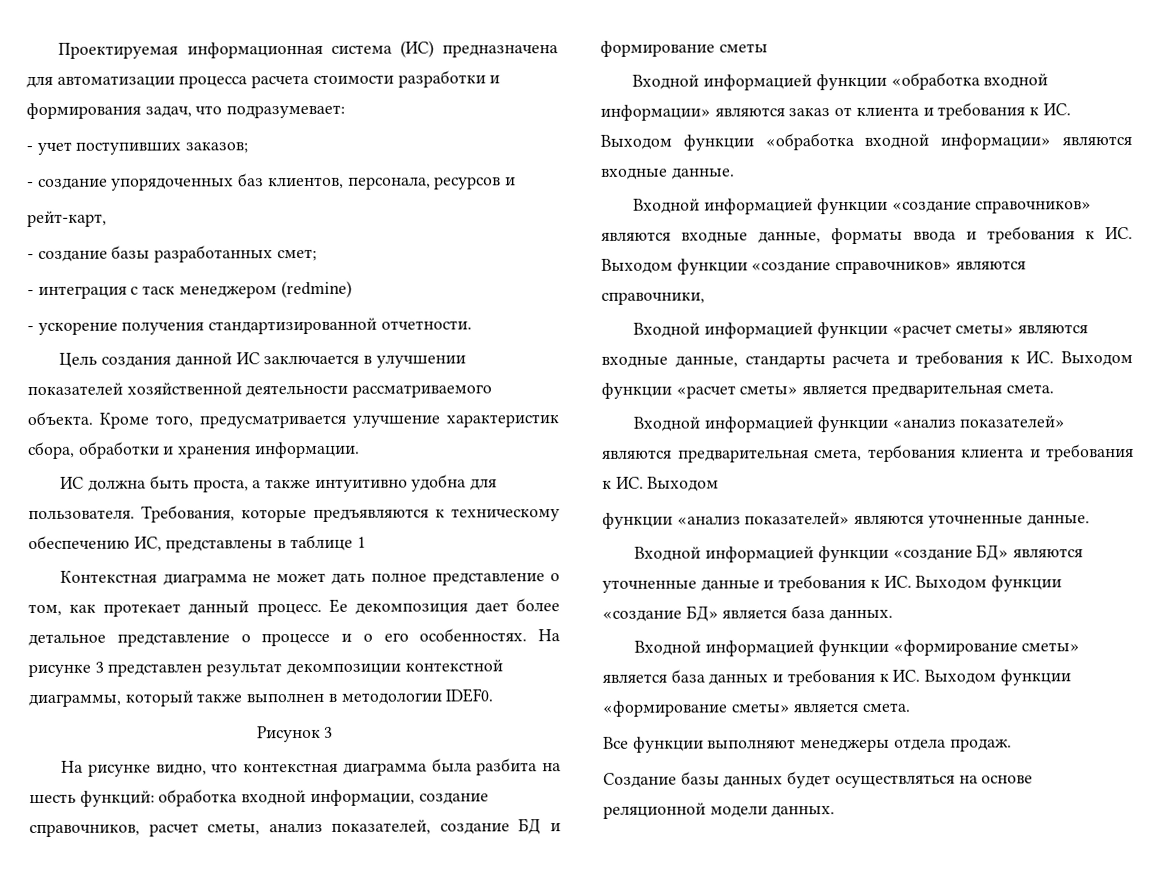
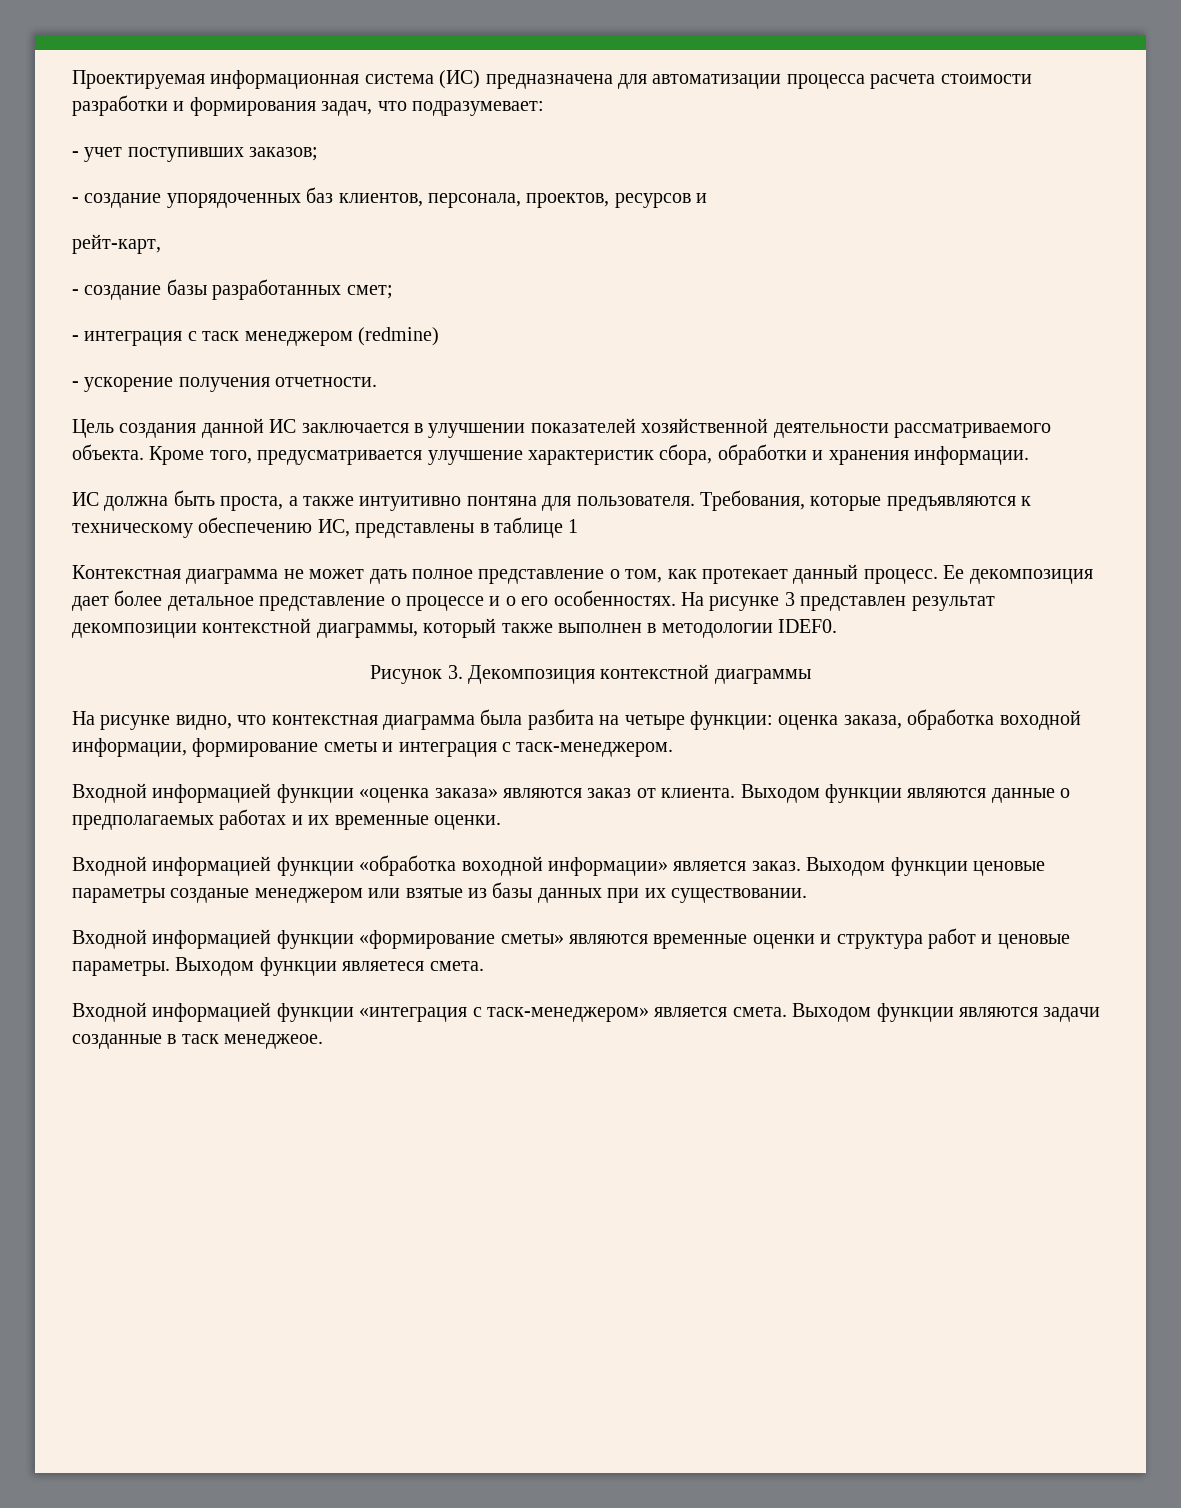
(431, 183) none -> [526,193,610,208] проектов,
[208,317,378,335] стандартизированной -> (270, 384) none
[411,474,467,492] удобна -> [466,496,537,506] понтяна
[324,726,334,738] 3 -> [447,664,811,684] 3. Декомпозиция контекстной диаграммы
[29,789,489,807] [29,818,561,838] [600,40,768,57] [632,72,1049,91] [600,102,1071,121] [600,132,1132,151] [600,167,735,180] [633,197,1093,215] [601,226,1133,245] [601,258,1026,275] [601,291,705,305] [633,321,1088,339] [601,350,1133,369] [601,382,1054,399] [633,415,1066,433] [602,443,1134,463] [602,476,720,492] [602,512,1090,529] [634,544,1083,563] [602,574,1063,593] [602,605,893,622] шесть функций: обработка входной информации, создание справочников, расчет сметы, анализ показателей, создание БД и формирование сметы // Входной информацией функции «обработка входной информации» являются заказ от клиента и требования к ИС. Выходом функции «обработка входной информации» являются входные данные. // Входной информацией функции «создание справочников» являются входные данные, форматы ввода и требования к ИС. Выходом функции «создание справочников» являются справочники, // Входной информацией функции «расчет сметы» являются входные данные, стандарты расчета и требования к ИС. Выходом функции «расчет сметы» является предварительная смета. // Входной информацией функции «анализ показателей» являются предварительная смета, тербования клиента и требования к ИС. Выходом // функции «анализ показателей» являются уточненные данные. // Входной информацией функции «создание БД» являются уточненные данные и требования к ИС. Выходом функции «создание БД» является база данных. -> [624,709,1081,730] [72,738,674,757] [72,783,1071,803] [72,809,501,830] [72,855,1045,876] [72,882,807,903] четыре функции: оценка заказа, обработка воходной информации, формирование сметы и интеграция с таск-менеджером. // Входной информацией функции «оценка заказа» являются заказ от клиента. Выходом функции являются данные о предполагаемых работах и их временные оценки. // Входной информацией функции «обработка воходной информации» является заказ. Выходом функции ценовые параметры созданые менеджером или взятые из базы данных при их существовании.
[602,668,1071,687] [602,700,911,717] [603,736,1012,753] [603,771,1034,789] [603,802,836,819] является база данных и требования к ИС. Выходом функции «формирование сметы» является смета. // Все функции выполняют менеджеры отдела продаж. // Создание базы данных будет осуществляться на основе реляционной модели данных. -> [569,928,1070,949] [72,957,484,976] [72,1002,1101,1022] [72,1034,324,1049] являются временные оценки и структура работ и ценовые параметры. Выходом функции являетеся смета. // Входной информацией функции «интеграция с таск-менеджером» является смета. Выходом функции являются задачи созданные в таск менеджеое.

